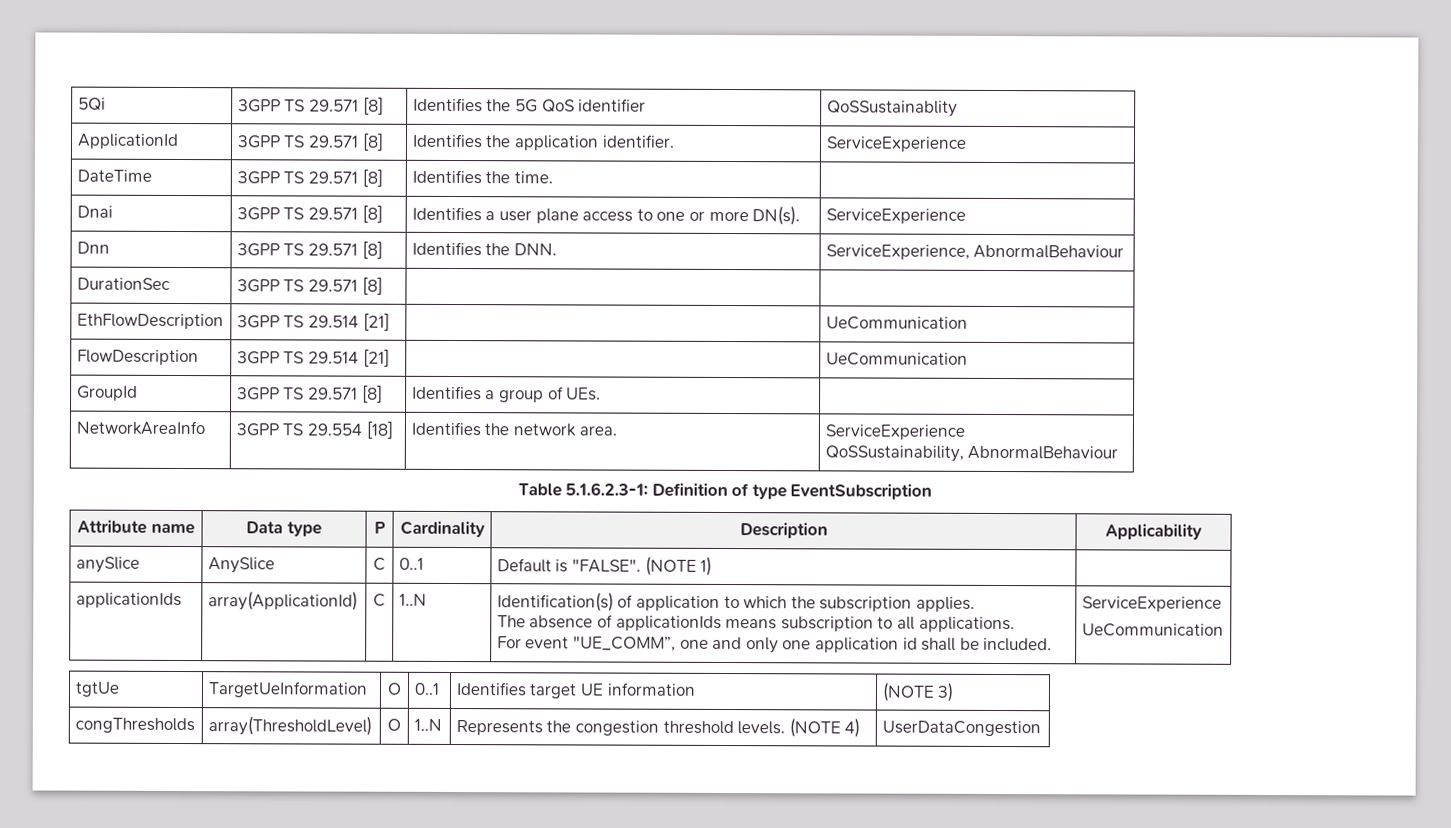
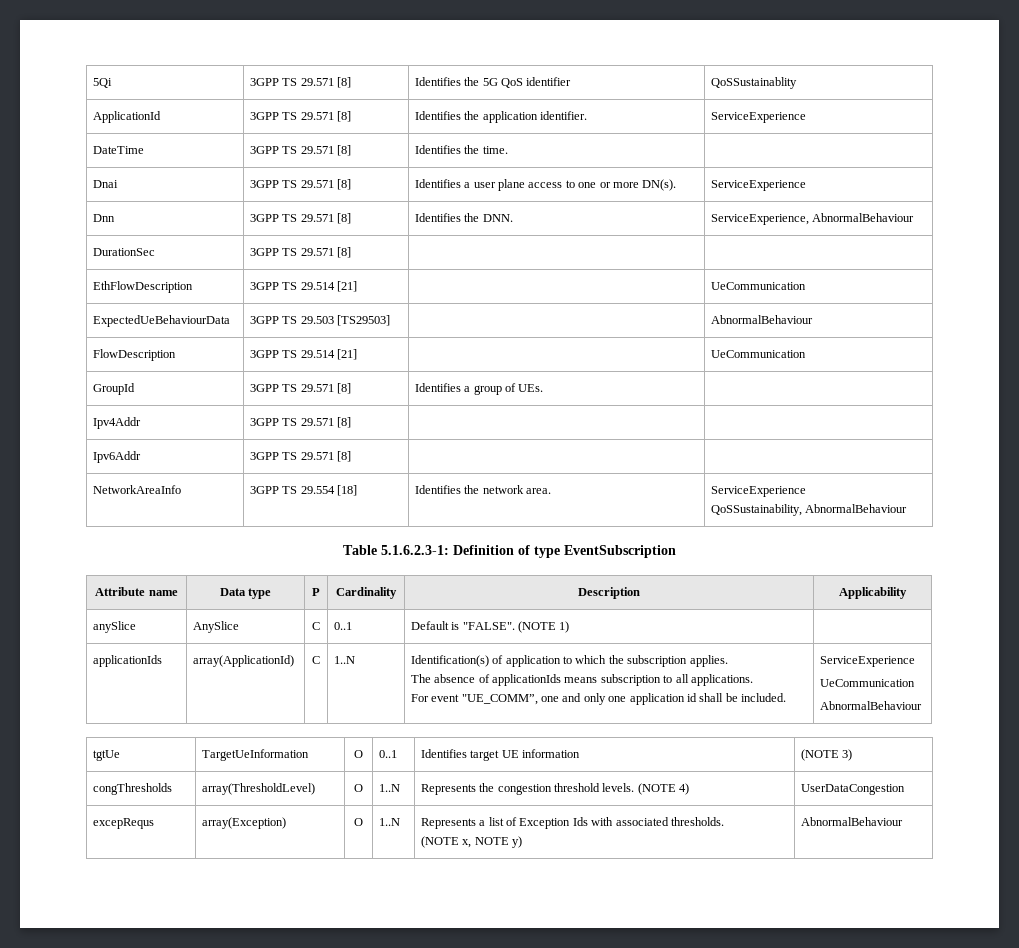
(968, 323) none -> [92,315,230,327] [249,315,391,326] [710,315,813,324] // ExpectedUeBehaviourData | 3GPP TS 29.503 [TS29503] | | AbnormalBehaviour
(602, 394) none -> [92,417,141,429] [249,417,352,428] [92,451,141,463] [249,451,352,462] // Ipv4Addr | 3GPP TS 29.571 [8] | | // Ipv6Addr | 3GPP TS 29.571 [8] | |
(1224, 630) none -> [819,701,922,710] // AbnormalBehaviour
(1041, 728) none -> [92,818,154,829] [201,817,286,829] [354,818,363,826] [378,818,400,826] [420,817,724,829] [420,836,523,848] [800,817,903,826] // excepRequs | array(Exception) | O | 1..N | Represents a list of Exception Ids with associated thresholds. // (NOTE x, NOTE y) | AbnormalBehaviour

